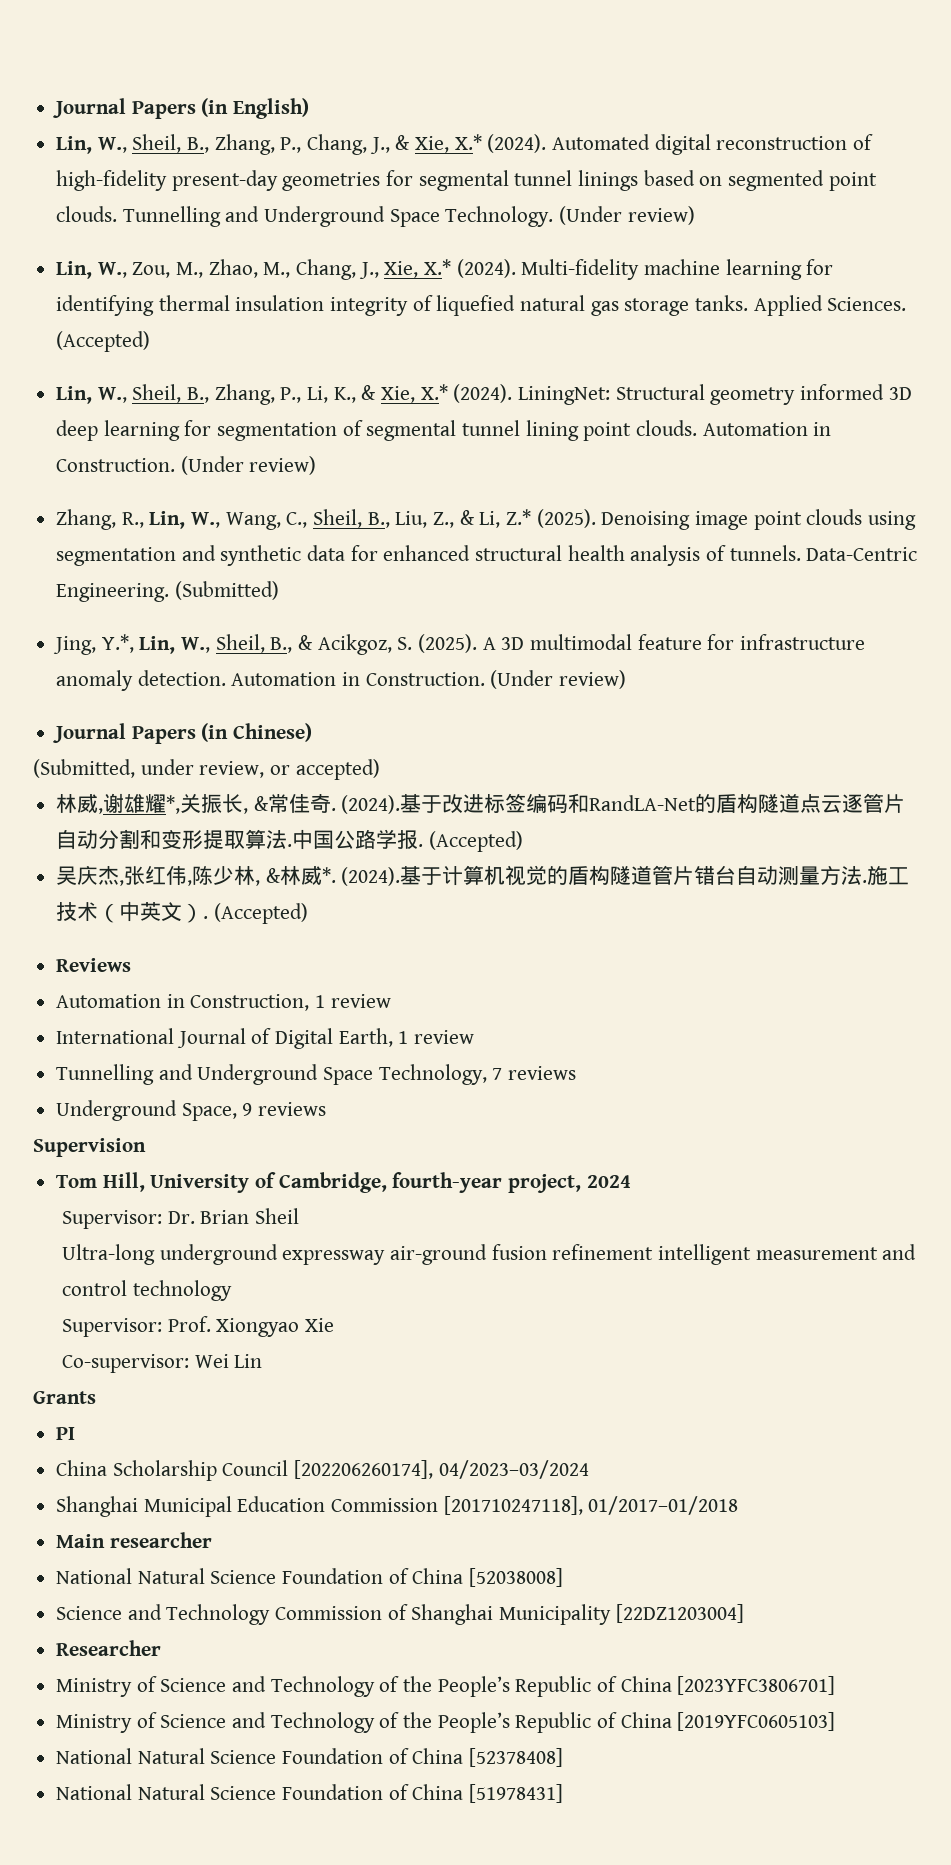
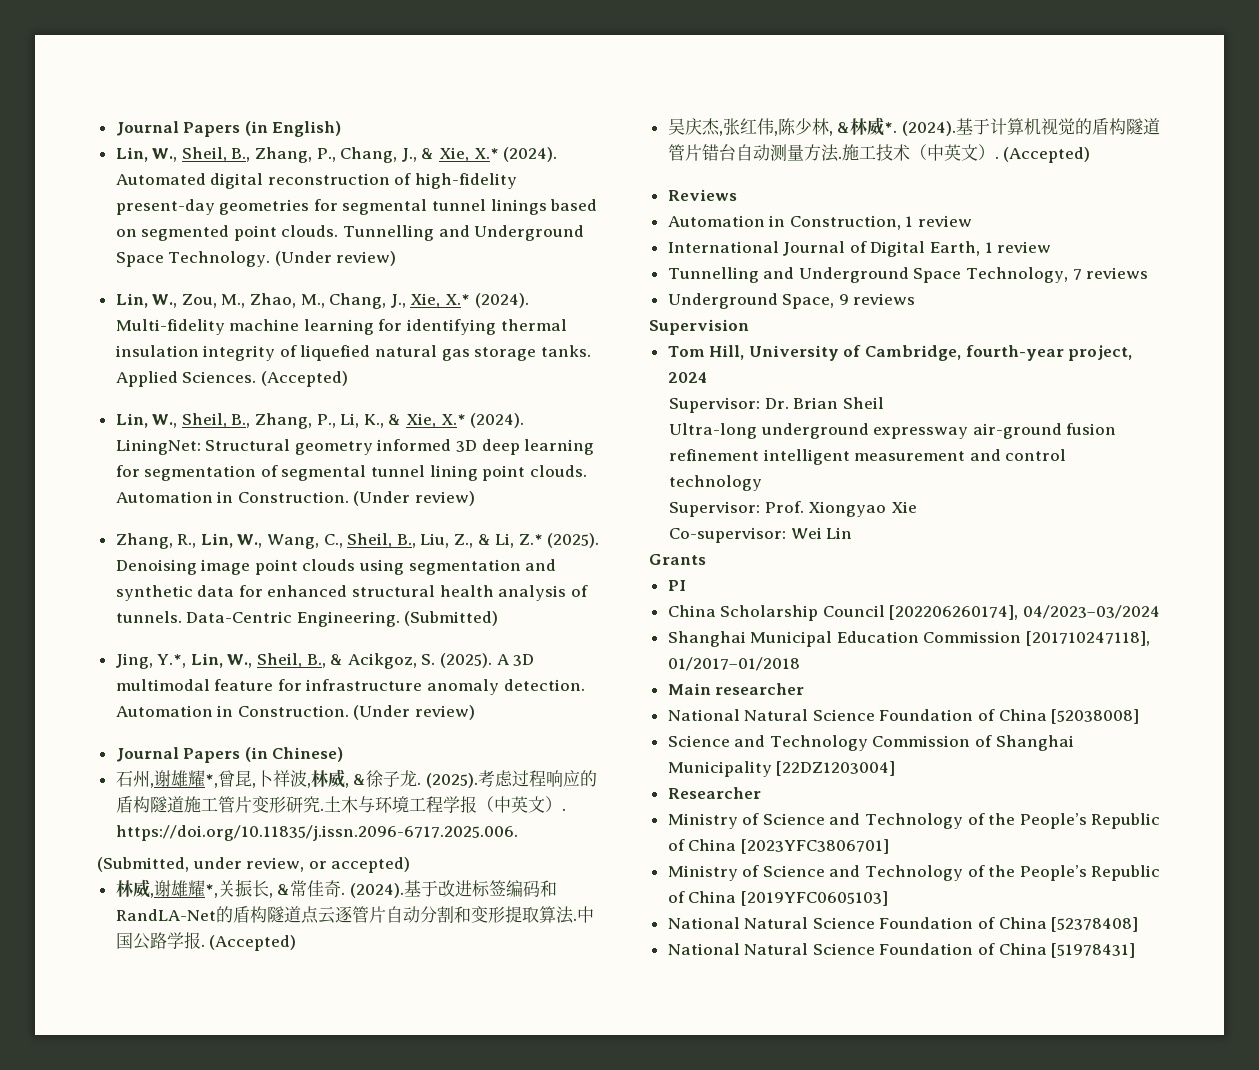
(313, 732) none -> [115,769,597,788] [115,796,566,813] [115,825,518,841] // 石州,谢雄耀*,曾昆,卜祥波,林威, &徐子龙. (2025).考虑过程响应的盾构隧道施工管片变形研究.土木与环境工程学报（中英文）. https://doi.org/10.11835/j.issn.2096-6717.2025.006.

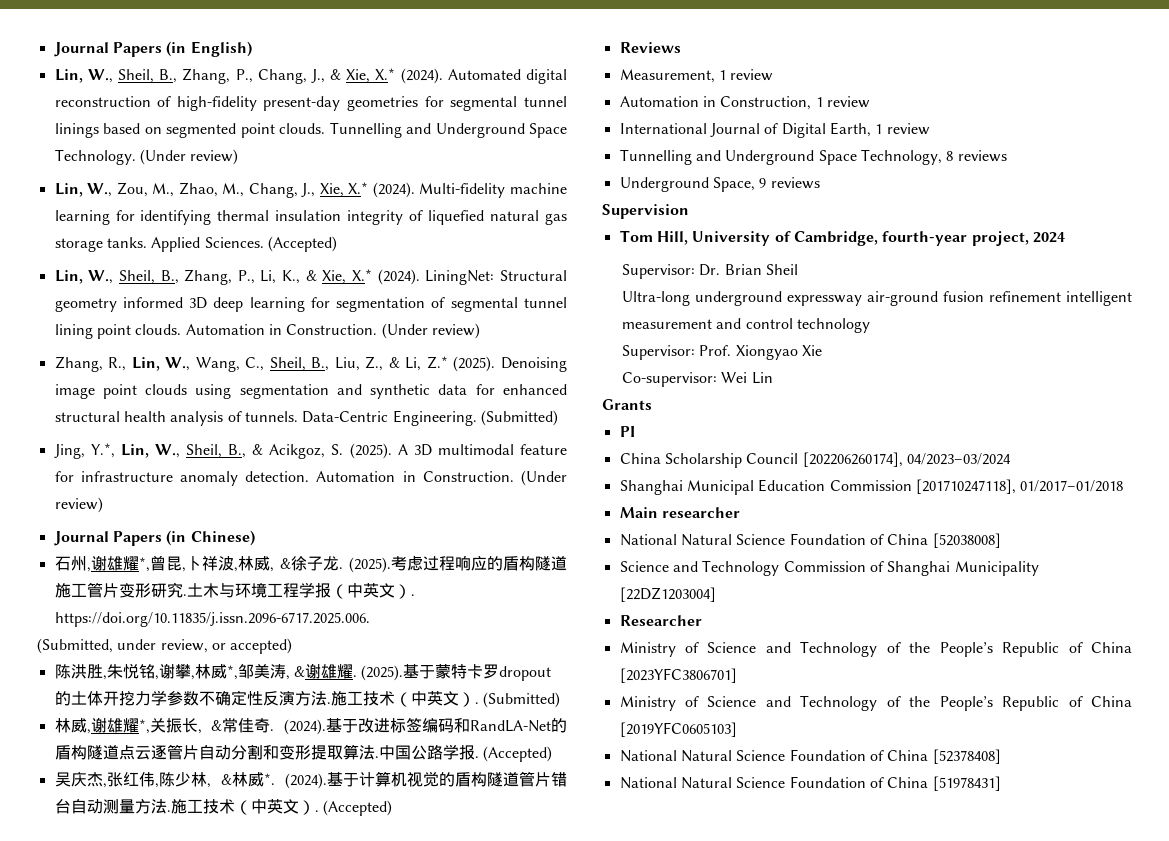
(411, 865) none -> [54,663,552,681] [54,690,560,708] // 陈洪胜,朱悦铭,谢攀,林威*,邹美涛, &谢雄耀. (2025).基于蒙特卡罗dropout的土体开挖力学参数不确定性反演方法.施工技术（中英文）. (Submitted)
(737, 195) none -> [619,69,774,83] // Measurement, 1 review
[1072,269,1082,280] 7 -> [946,151,954,161] 8

